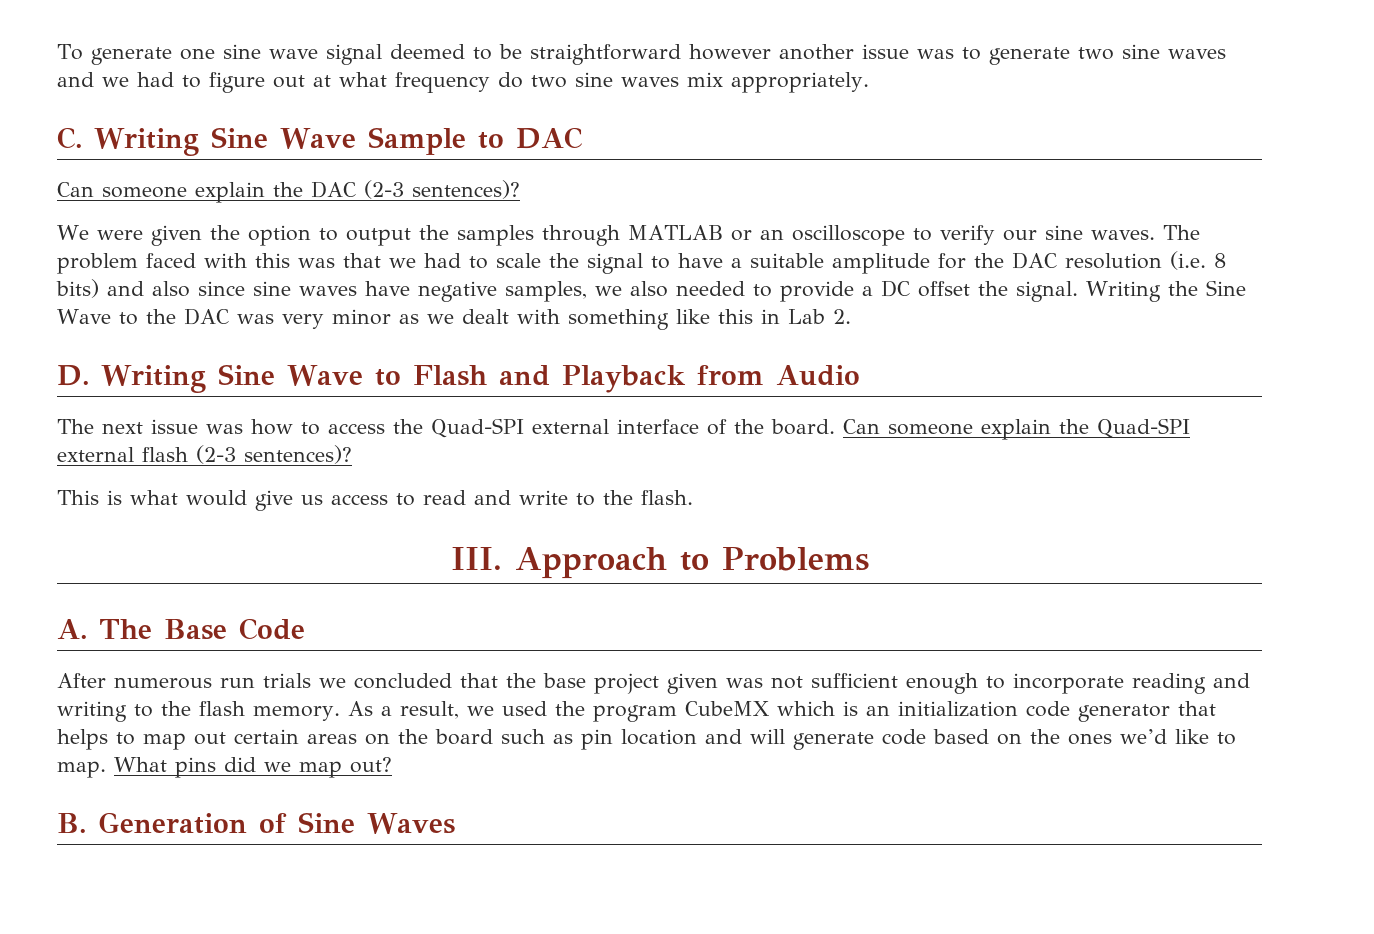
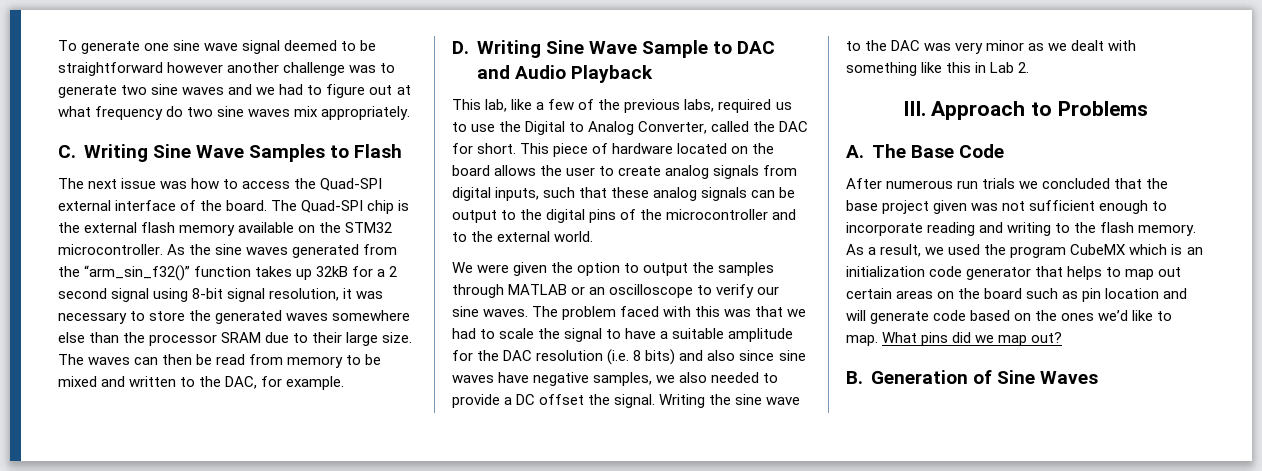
[861,44,909,59] issue -> [283,62,346,76] challenge
[367,127,582,155] [57,180,520,203] Sample to DAC // Can someone explain the DAC (2-3 sentences)? -> [248,144,403,162] [58,178,383,191] [58,200,410,214] [58,222,393,236] [58,244,398,258] [58,265,398,281] [58,288,384,302] [58,310,411,324] [58,332,413,346] [58,354,382,368] [58,376,345,390] [452,40,776,58] [476,65,653,83] [452,99,792,113] [452,121,809,135] [452,143,775,157] [452,165,798,179] [452,187,796,201] [452,209,797,223] [452,231,594,242] Samples to Flash // The next issue was how to access the Quad-SPI external interface of the board. The Quad-SPI chip is the external flash memory available on the STM32 microcontroller. As the sine waves generated from the “arm_sin_f32()” function takes up 32kB for a 2 second signal using 8-bit signal resolution, it was necessary to store the generated waves somewhere else than the processor SRAM due to their large size. The waves can then be read from memory to be mixed and written to the DAC, for example. // D. Writing Sine Wave Sample to DAC and Audio Playback // This lab, like a few of the previous labs, required us to use the Digital to Analog Converter, called the DAC for short. This piece of hardware located on the board allows the user to create analog signals from digital inputs, such that these analog signals can be output to the digital pins of the microcontroller and to the external world.
[1205,280,1246,296] [57,309,111,324] Sine Wave -> [735,394,801,405] sine wave
[57,364,860,393] [57,418,1190,440] [57,445,352,464] [57,490,693,511] // D. Writing Sine Wave to Flash and Playback from Audio // The next issue was how to access the Quad-SPI external interface of the board. Can someone explain the Quad-SPI external flash (2-3 sentences)? // This is what would give us access to read and write to the flash. -> (1030, 67) none

